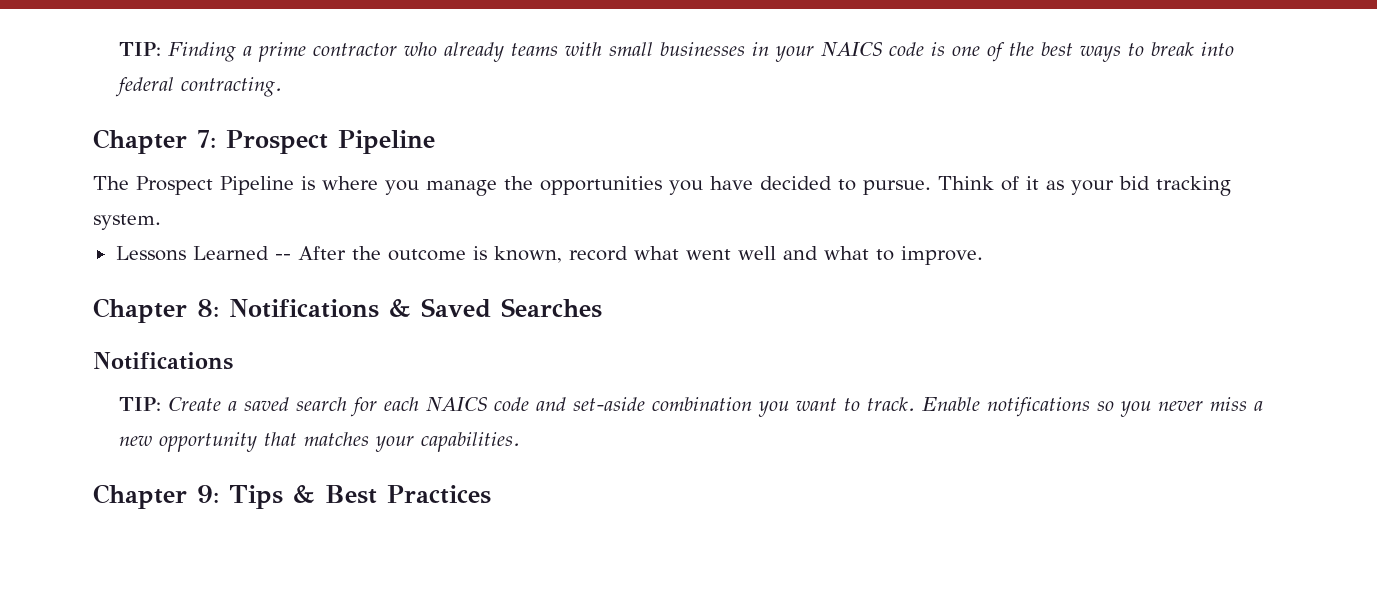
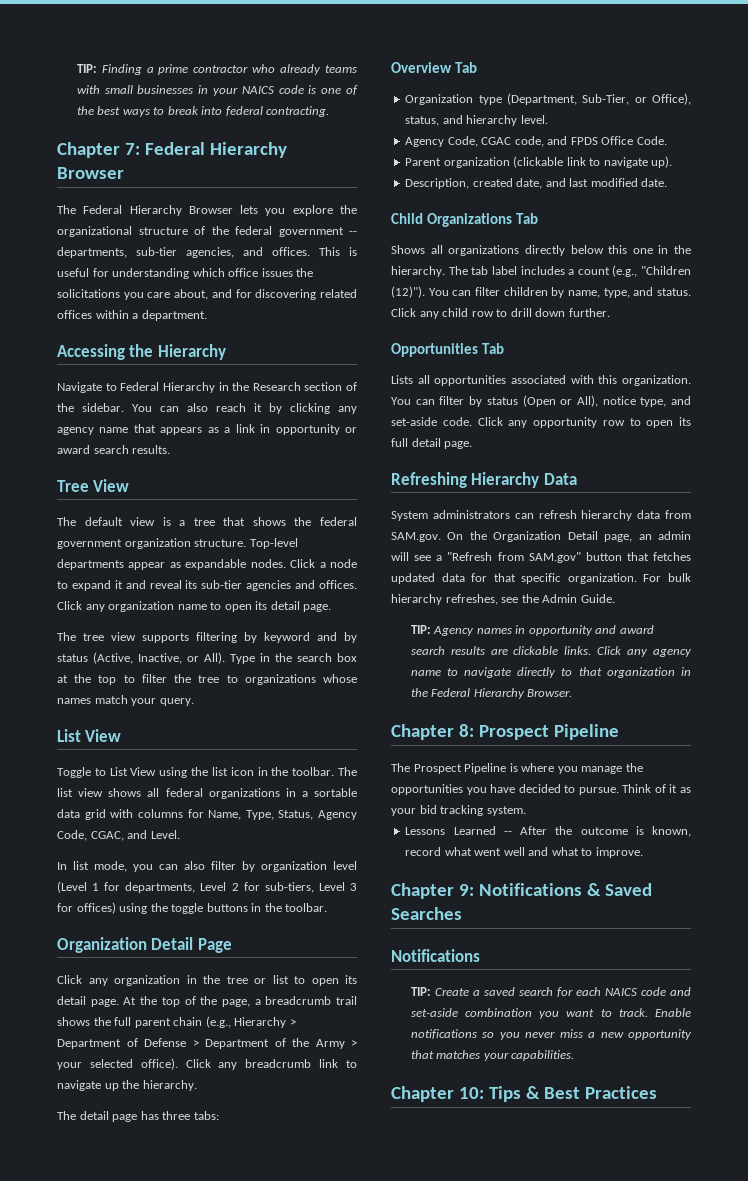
(216, 139) none -> [144,142,287,158] [57,167,124,179] [57,205,357,216] [57,226,357,237] [57,247,357,258] [57,268,314,279] [57,289,358,300] [57,310,207,321] [57,344,226,360] [57,382,357,393] [57,403,357,414] [57,424,357,435] [57,445,171,454] [57,479,130,492] [57,517,357,526] [57,538,298,549] [57,559,357,570] [57,580,357,591] [57,601,332,612] [57,632,357,643] [57,652,357,664] [57,674,357,685] [57,695,194,706] [57,729,122,742] [57,767,357,778] [57,788,357,799] [57,809,357,820] [57,830,180,841] [57,861,357,872] [57,881,357,893] [57,902,328,914] [57,937,232,953] [57,975,357,986] [57,996,357,1007] [57,1016,296,1028] [57,1038,357,1049] [57,1058,357,1070] [57,1080,197,1091] [57,1111,219,1122] [391,62,477,73] [405,93,691,105] [405,115,548,126] [405,136,667,147] [405,156,673,168] [405,178,668,189] [391,213,538,227] [391,245,691,256] [391,265,691,277] [391,286,691,298] [391,308,610,319] [391,343,504,357] [391,375,691,386] [391,395,691,407] [391,417,691,428] [391,438,473,449] [391,472,577,488] [391,510,691,521] [391,531,691,542] [391,552,691,563] [391,573,691,584] [391,594,615,605] [410,625,654,636] [410,646,692,657] [410,667,691,678] [410,688,573,699] [391,724,474,740] Federal Hierarchy Browser // The Federal Hierarchy Browser lets you explore the organizational structure of the federal government -- departments, sub-tier agencies, and offices. This is useful for understanding which office issues the solicitations you care about, and for discovering related offices within a department. // Accessing the Hierarchy // Navigate to Federal Hierarchy in the Research section of the sidebar. You can also reach it by clicking any agency name that appears as a link in opportunity or award search results. // Tree View // The default view is a tree that shows the federal government organization structure. Top-level departments appear as expandable nodes. Click a node to expand it and reveal its sub-tier agencies and offices. Click any organization name to open its detail page. // The tree view supports filtering by keyword and by status (Active, Inactive, or All). Type in the search box at the top to filter the tree to organizations whose names match your query. // List View // Toggle to List View using the list icon in the toolbar. The list view shows all federal organizations in a sortable data grid with columns for Name, Type, Status, Agency Code, CGAC, and Level. // In list mode, you can also filter by organization level (Level 1 for departments, Level 2 for sub-tiers, Level 3 for offices) using the toggle buttons in the toolbar. // Organization Detail Page // Click any organization in the tree or list to open its detail page. At the top of the page, a breadcrumb trail shows the full parent chain (e.g., Hierarchy > Department of Defense > Department of the Army > your selected office). Click any breadcrumb link to navigate up the hierarchy. // The detail page has three tabs: // Overview Tab // Organization type (Department, Sub-Tier, or Office), status, and hierarchy level. // Agency Code, CGAC code, and FPDS Office Code. // Parent organization (clickable link to navigate up). // Description, created date, and last modified date. // Child Organizations Tab // Shows all organizations directly below this one in the hierarchy. The tab label includes a count (e.g., "Children (12)"). You can filter children by name, type, and status. Click any child row to drill down further. // Opportunities Tab // Lists all opportunities associated with this organization. You can filter by status (Open or All), notice type, and set-aside code. Click any opportunity row to open its full detail page. // Refreshing Hierarchy Data // System administrators can refresh hierarchy data from SAM.gov. On the Organization Detail page, an admin will see a "Refresh from SAM.gov" button that fetches updated data for that specific organization. For bulk hierarchy refreshes, see the Admin Guide. // TIP: Agency names in opportunity and award search results are clickable links. Click any agency name to navigate directly to that organization in the Federal Hierarchy Browser. // Chapter 8:
[197,299,219,317] 8: -> [458,884,474,896] 9:
[197,485,219,503] 9: -> [458,1087,484,1099] 10:

